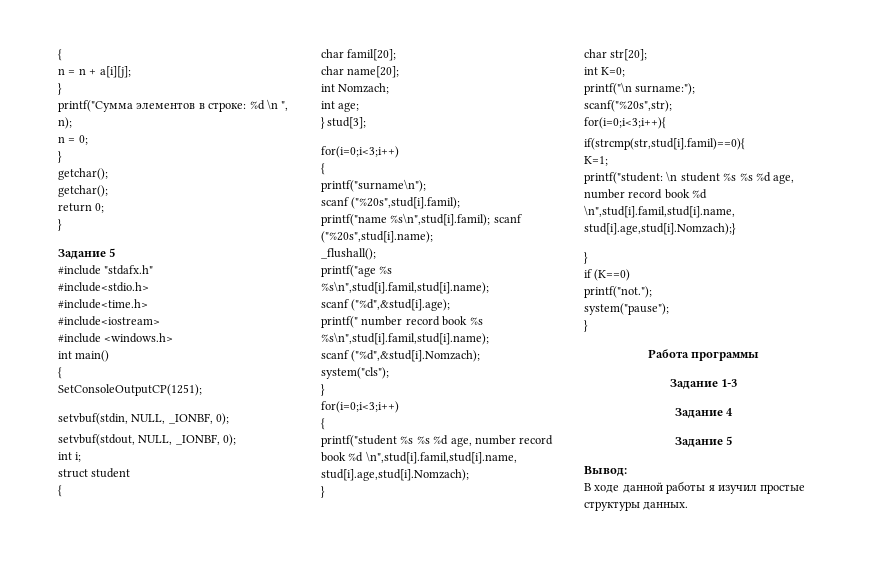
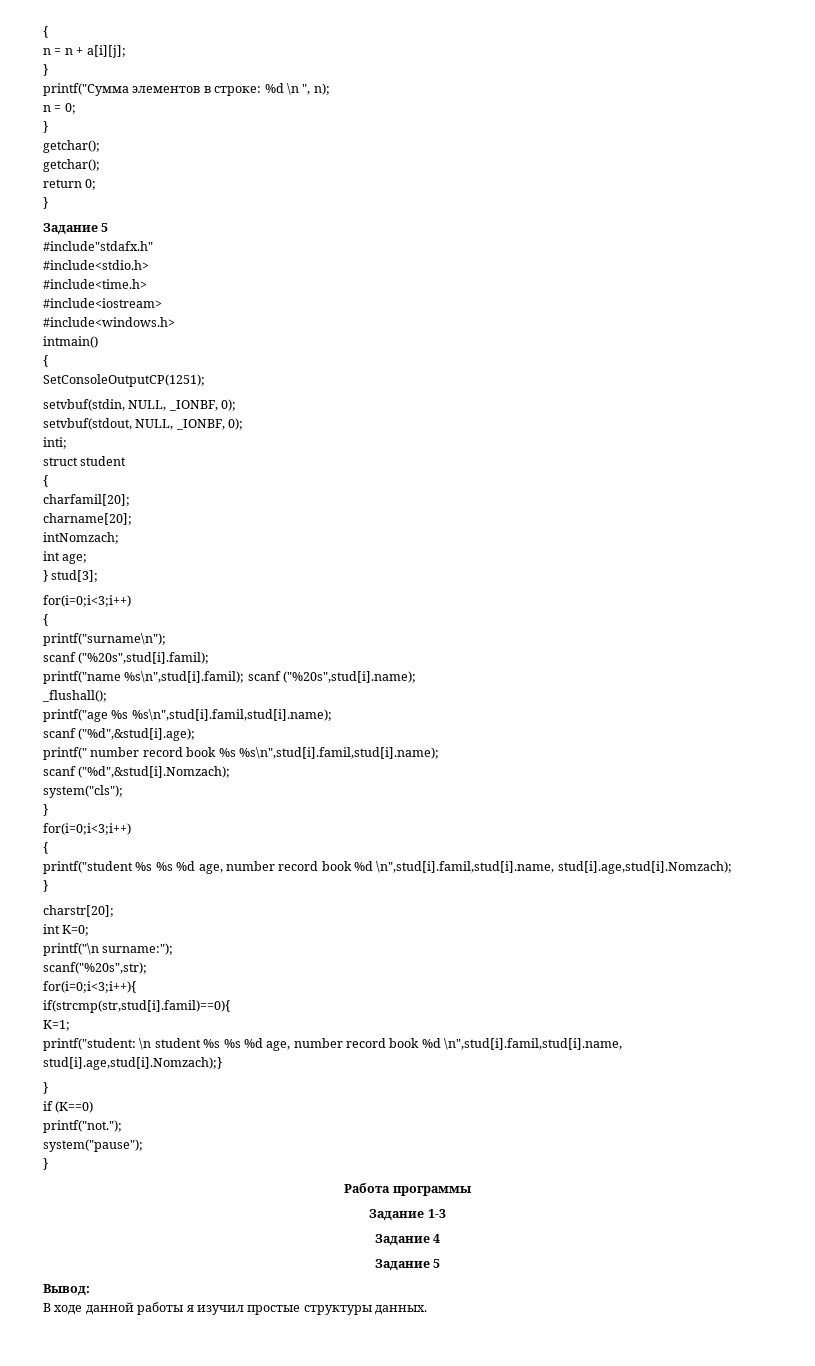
[58,265,154,275] #include "stdafx.h" -> [43,241,153,251] #include"stdafx.h"
[58,333,174,343] [58,350,110,362] #include <windows.h> // int main() -> [43,317,175,327] [43,336,98,348] #include<windows.h> // intmain()
[58,452,82,462] int i; -> [43,437,67,449] inti;
[321,49,397,61] [321,66,400,78] [321,83,390,94] char famil[20]; // char name[20]; // int Nomzach; -> [43,494,130,506] [43,513,132,525] [43,532,119,544] charfamil[20]; // charname[20]; // intNomzach;
[584,49,648,61] char str[20]; -> [43,905,114,917] charstr[20];

